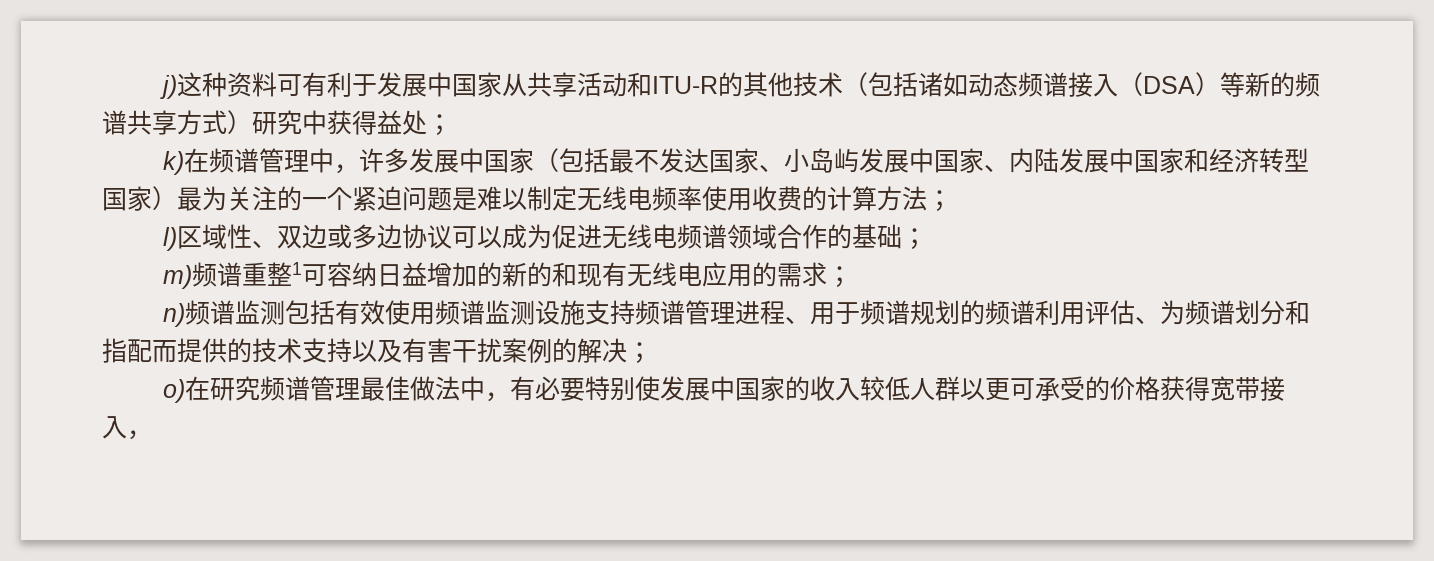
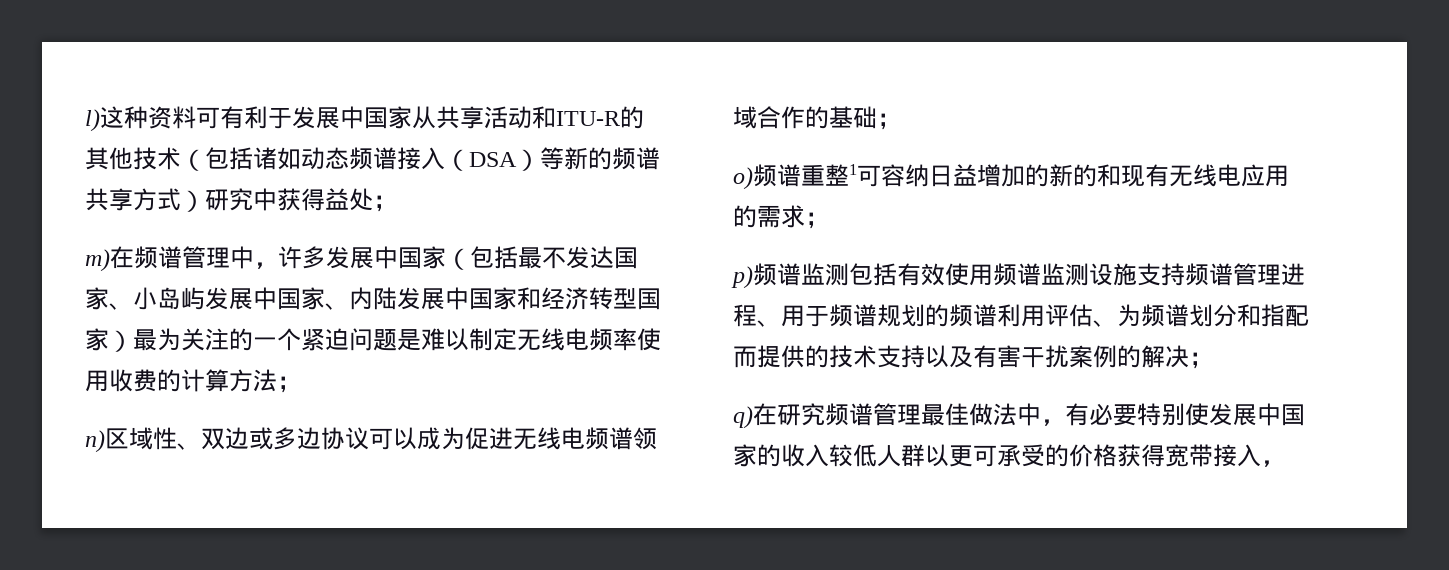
[160,75,178,99] j) -> [85,109,100,132] l)
[163,151,185,175] k) -> [85,249,110,272] m)
[163,227,178,251] l) -> [85,430,105,453] n)
[163,265,193,289] m) -> [733,167,753,190] o)
[163,303,186,327] n) -> [731,266,753,289] p)
[163,379,186,403] o) -> [733,406,753,429] q)

